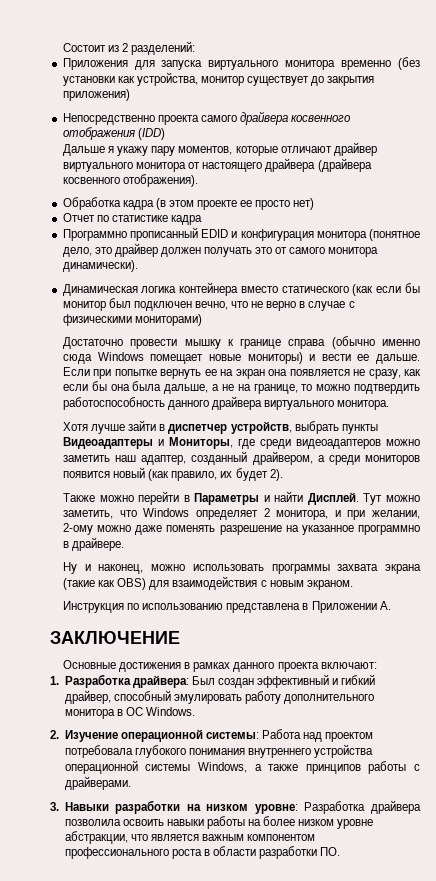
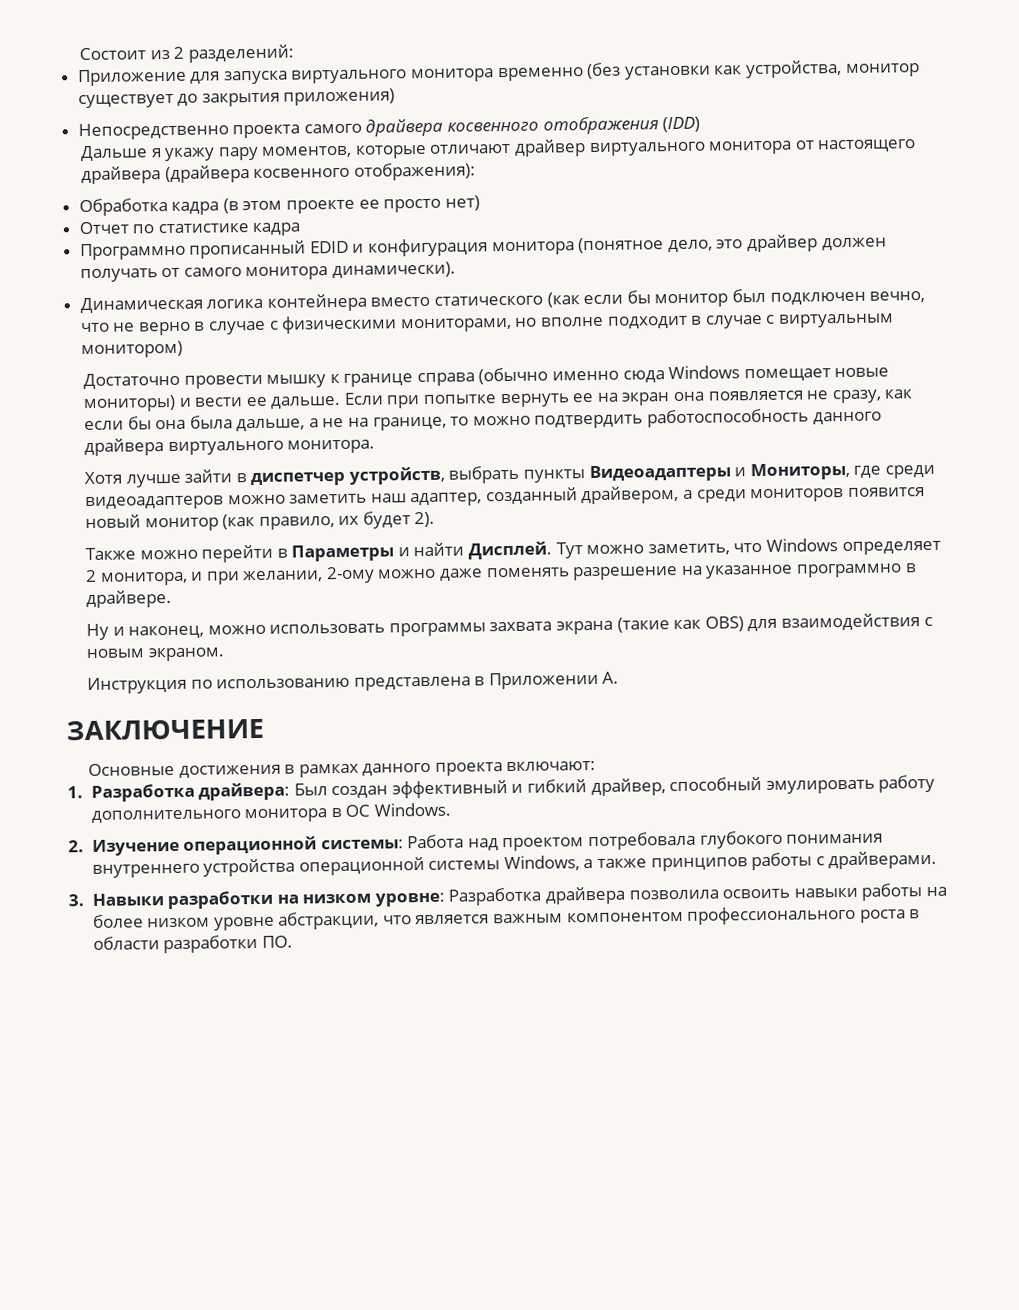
[62,58,128,70] Приложения -> [77,68,187,87] Приложение
[123,174,199,187] отображения). -> [353,162,476,181] отображения):
[255,247,273,254] это -> (158, 275) none
[134,314,202,326] мониторами) -> [400,313,894,333] [80,340,183,359] мониторами, но вполне подходит в случае с виртуальным монитором)
(146, 472) none -> [144,517,219,532] монитор

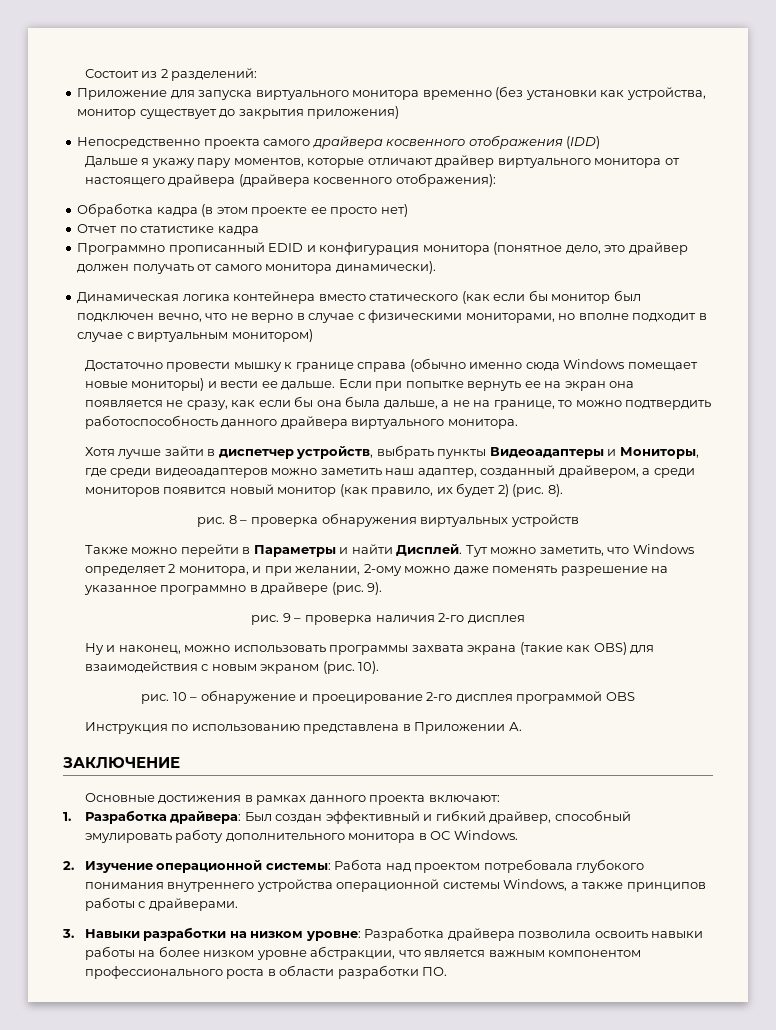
[414,511,436,528] 2). -> [497,484,563,497] [197,513,579,527] 2) (рис. 8). // рис. 8 – проверка обнаружения виртуальных устройств
[85,590,172,609] драйвере. -> [261,582,383,595] [251,613,525,625] драйвере (рис. 9). // рис. 9 – проверка наличия 2-го дисплея
[147,647,225,662] экраном. -> [260,661,380,674] [141,690,635,704] экраном (рис. 10). // рис. 10 – обнаружение и проецирование 2-го дисплея программой OBS

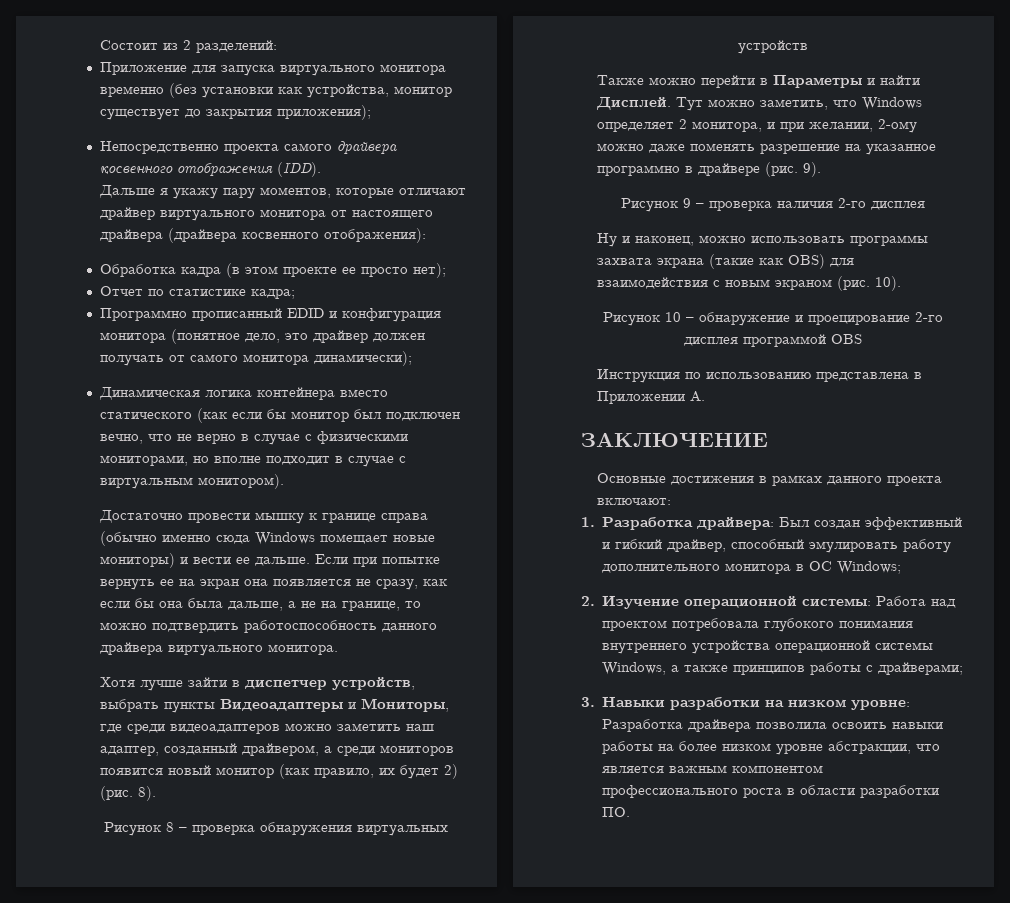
[307,106,400,119] приложения) -> [276,105,371,120] приложения);
[566,136,601,149] (IDD) -> [276,162,321,177] (IDD).
[380,204,408,217] нет) -> [412,263,446,278] нет);
[217,226,259,236] кадра -> [250,289,295,299] кадра;
[335,261,436,274] динамически). -> [313,351,412,366] динамически);
[231,329,313,342] монитором) -> [197,474,284,489] монитором).
[197,517,226,527] рис. -> [103,822,162,836] Рисунок
[251,615,280,625] рис. -> [620,198,679,212] Рисунок
[141,694,170,704] рис. -> [602,312,661,326] Рисунок
[453,830,518,840] Windows. -> [837,561,902,574] Windows;
[148,898,238,911] драйверами. -> [878,662,964,675] драйверами;

